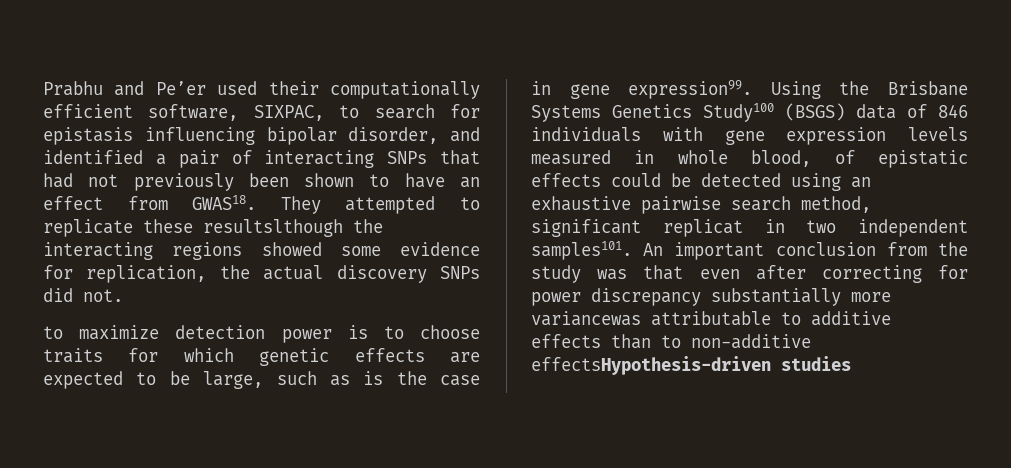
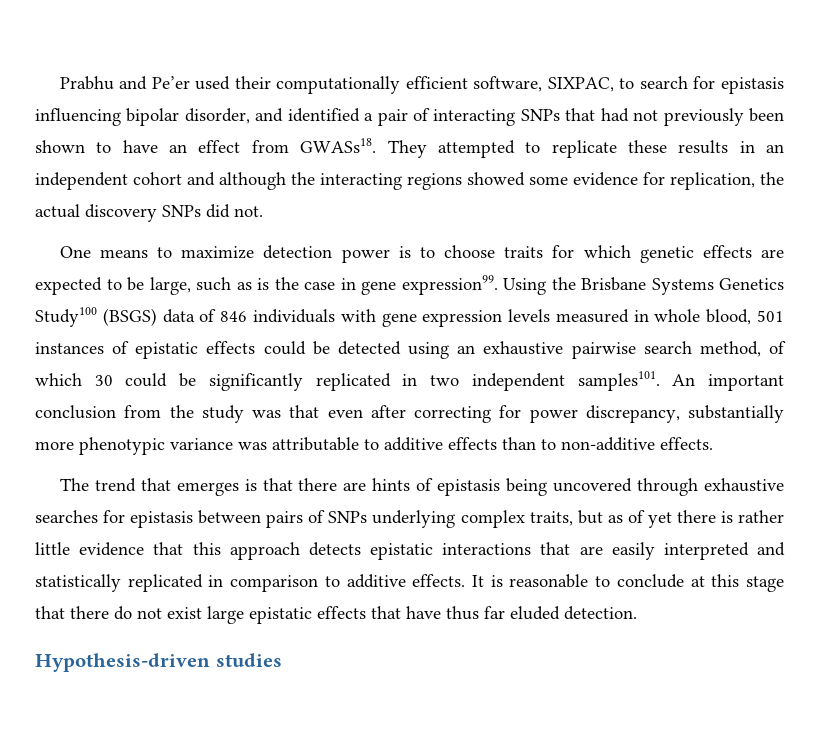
[192,195,257,210] GWAS18. -> [300,138,377,153] GWASs18.
[203,219,343,237] resultslthough -> [678,140,785,154] [35,172,286,190] results in an independent cohort and although
(123, 295) none -> [59,246,149,258] One means
(812, 158) none -> [757,310,785,322] [35,342,104,354] 501 instances
[531,219,743,237] significant replicat -> [769,341,786,354] [35,373,391,391] of which 30 could be significantly replicated
[591,288,701,306] discrepancy -> [585,405,680,423] discrepancy,
[531,311,641,326] variancewas -> [79,437,267,455] phenotypic variance was
[531,356,771,375] effectsHypothesis-driven -> [660,437,713,450] [59,478,784,496] [35,510,784,528] [35,542,785,560] [35,574,784,592] [35,606,637,624] [35,653,210,672] effects. // The trend that emerges is that there are hints of epistasis being uncovered through exhaustive searches for epistasis between pairs of SNPs underlying complex traits, but as of yet there is rather little evidence that this approach detects epistatic interactions that are easily interpreted and statistically replicated in comparison to additive effects. It is reasonable to conclude at this stage that there do not exist large epistatic effects that have thus far eluded detection. // Hypothesis-driven

